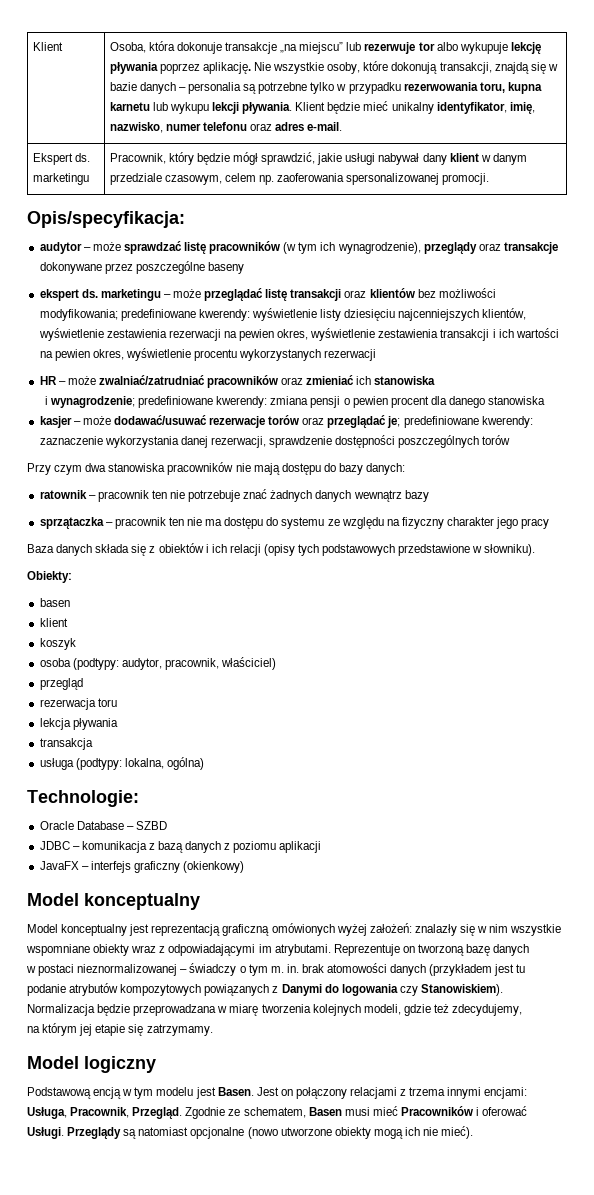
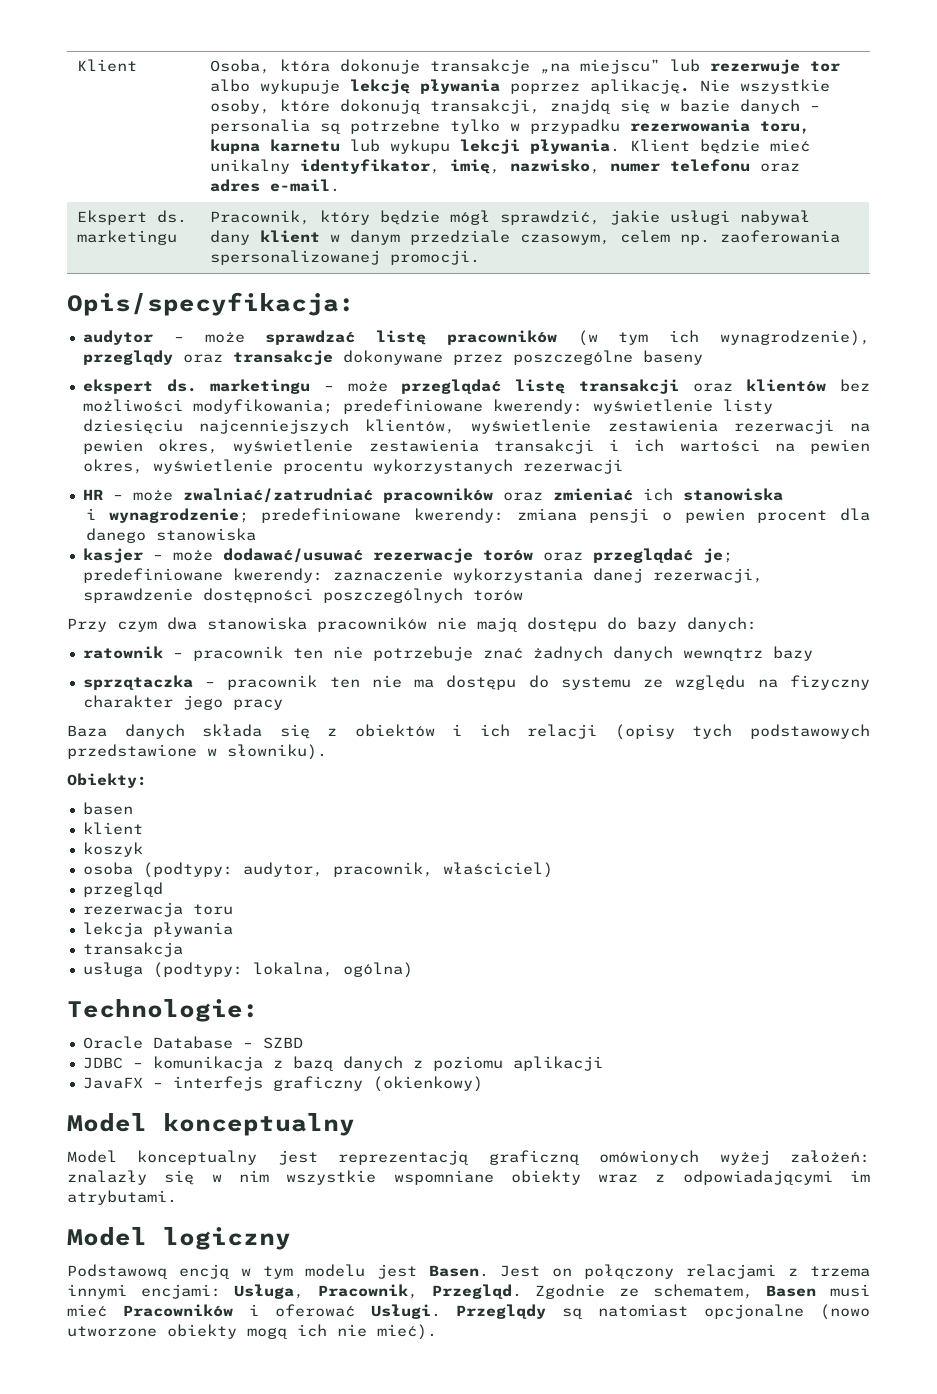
[333,944,530,956] [26,963,526,976] [27,983,503,996] [27,1004,523,1016] [27,1023,213,1036] Reprezentuje on tworzoną bazę danych // w postaci nieznormalizowanej – świadczy o tym m. in. brak atomowości danych (przykładem jest tu podanie atrybutów kompozytowych powiązanych z Danymi do logowania czy Stanowiskiem). Normalizacja będzie przeprowadzana w miarę tworzenia kolejnych modeli, gdzie też zdecydujemy, // na którym jej etapie się zatrzymamy. -> (177, 1197) none

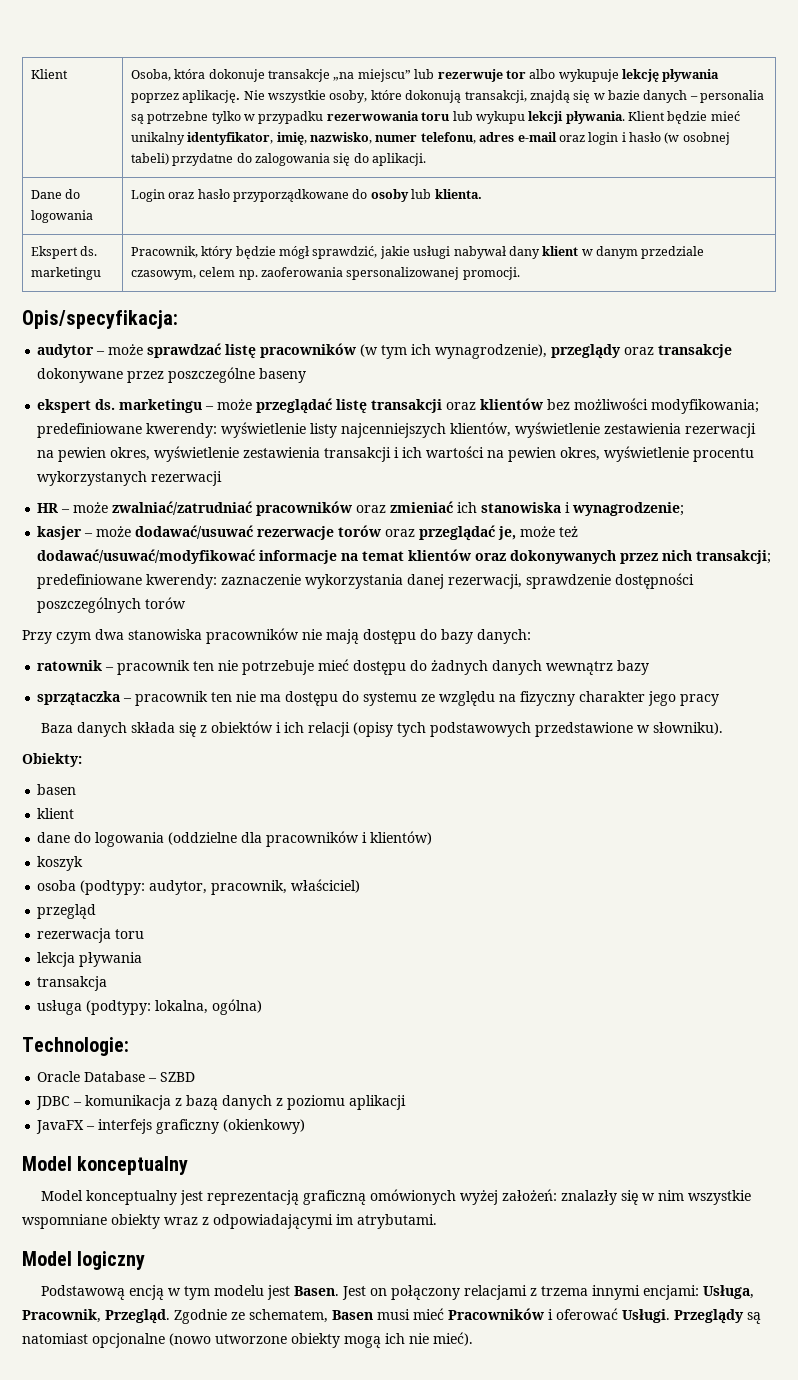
[760,121,811,134] [210,139,341,154] toru, kupna karnetu -> [421,112,451,121] toru
[670,159,801,172] [210,179,341,192] telefonu oraz adres e-mail. -> [420,132,730,145] [130,153,427,166] [30,189,81,199] [30,210,93,223] [130,189,482,202] telefonu, adres e-mail oraz login i hasło (w osobnej tabeli) przydatne do zalogowania się do aplikacji. // Dane do logowania | Login oraz hasło przyporządkowane do osoby lub klienta.
[82,419,183,434] dziesięciu -> (338, 430) none
(783, 494) // -> (562, 507) none
[261,508,871,523] [86,528,257,543] predefiniowane kwerendy: zmiana pensji o pewien procent dla danego stanowiska -> (685, 509) none
[702,548,733,563] je; -> [498,526,579,540] [37,549,772,564] je, może też dodawać/usuwać/modyfikować informacje na temat klientów oraz dokonywanych przez nich transakcji;
[482,648,523,659] znać -> [318,659,428,675] mieć dostępu do
(143, 828) none -> [37,831,433,847] // dane do logowania (oddzielne dla pracowników i klientów)

